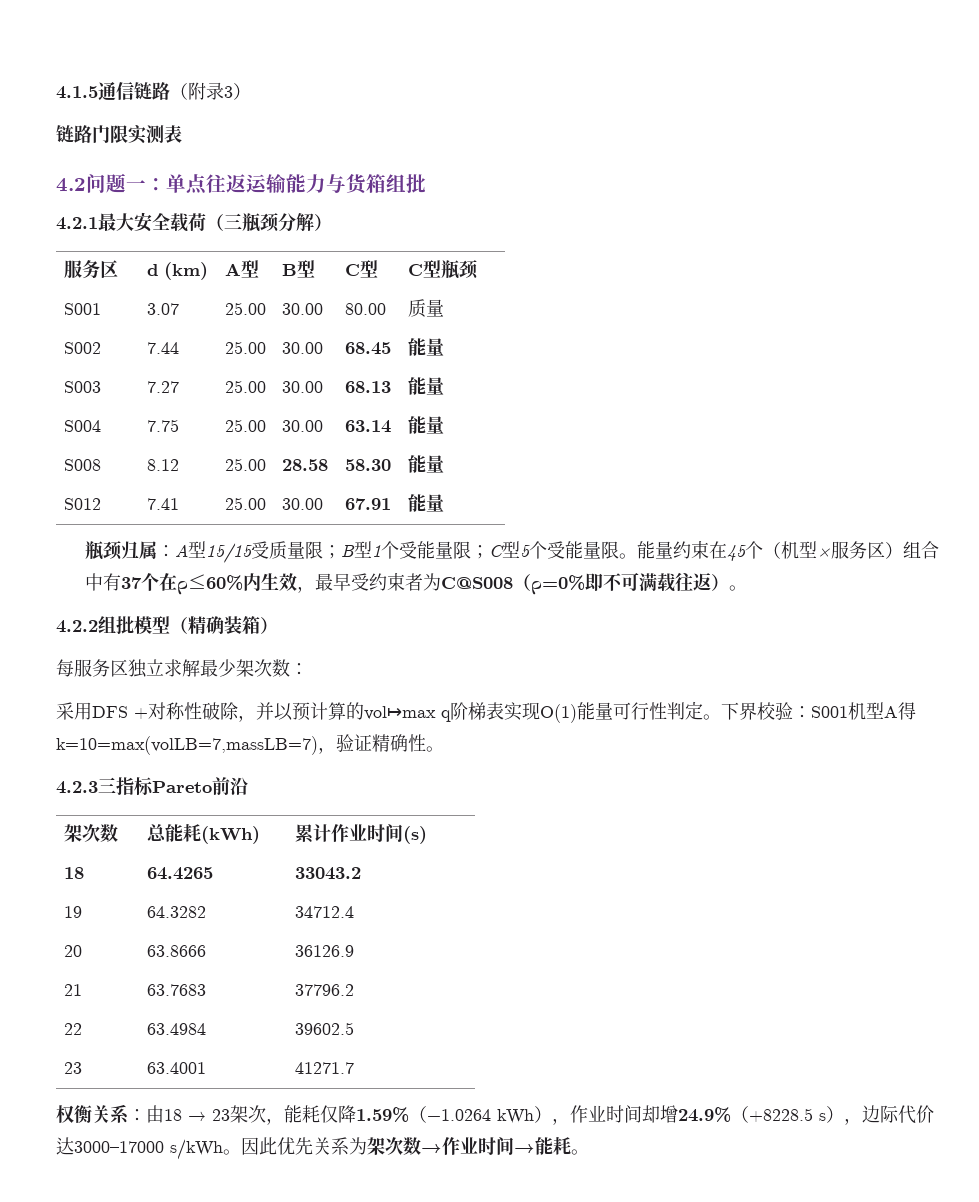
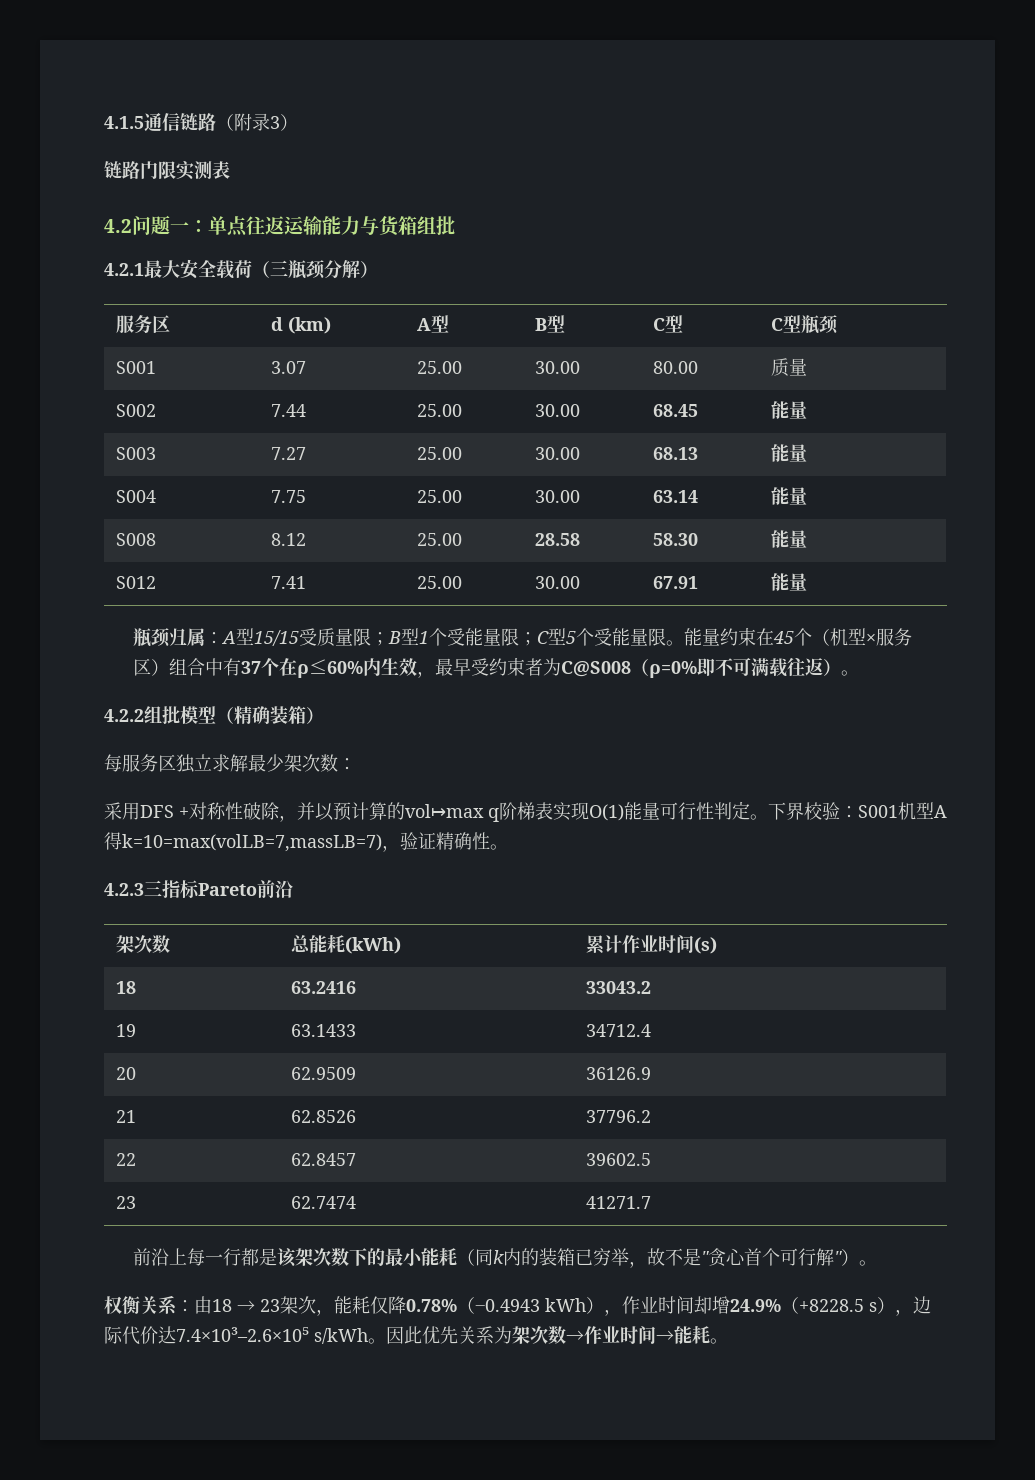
[146,867,213,880] 64.4265 -> [290,981,356,994] 63.2416
[146,906,206,918] 64.3282 -> [290,1024,356,1037] 63.1433
[146,945,206,957] 63.8666 -> [290,1067,356,1080] 62.9509
[146,984,206,996] 63.7683 -> [290,1110,356,1123] 62.8526
[146,1023,206,1035] 63.4984 -> [290,1153,356,1166] 62.8457
[146,1062,206,1074] 63.4001 -> [290,1196,356,1209] 62.7474
(354, 1068) none -> [133,1248,878,1268] // 前沿上每一行都是该架次数下的最小能耗（同k内的装箱已穷举，故不是"贪心首个可行解"）。
[356,1106,491,1123] 1.59%（−1.0264 -> [406,1297,540,1314] 0.78%（−0.4943
[74,1141,164,1153] 3000–17000 -> [176,1327,309,1342] 7.4×10³–2.6×10⁵

